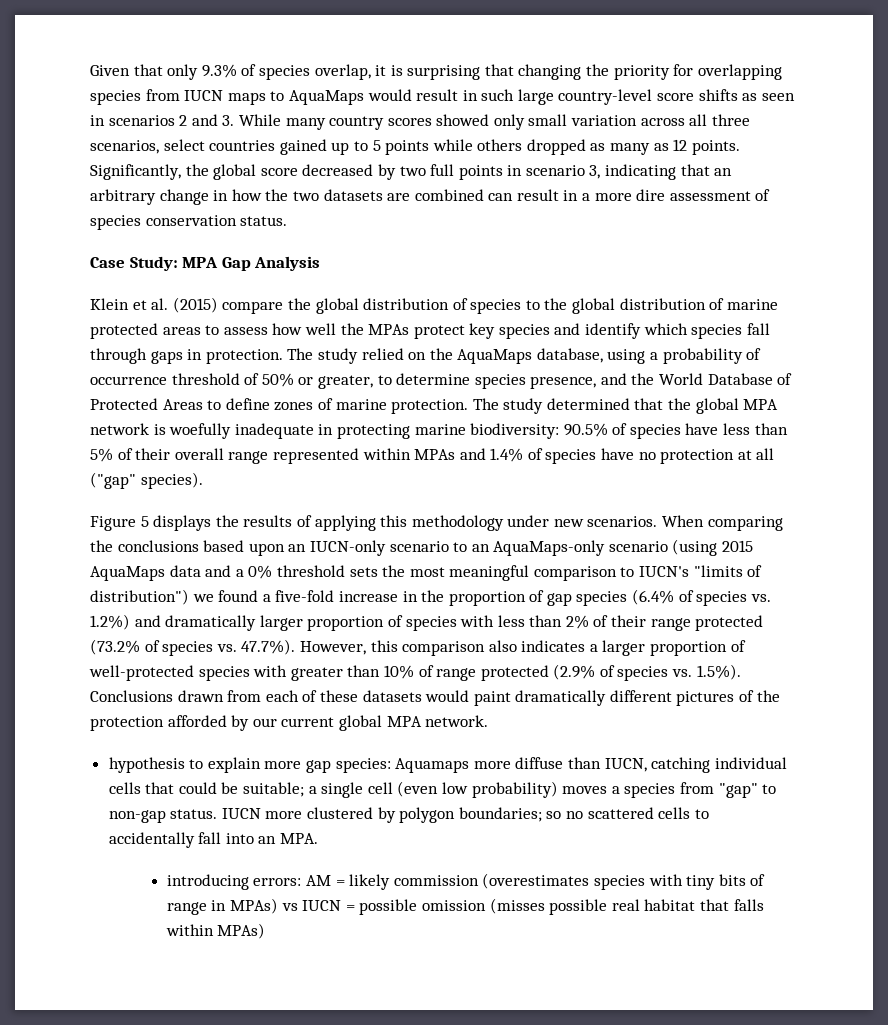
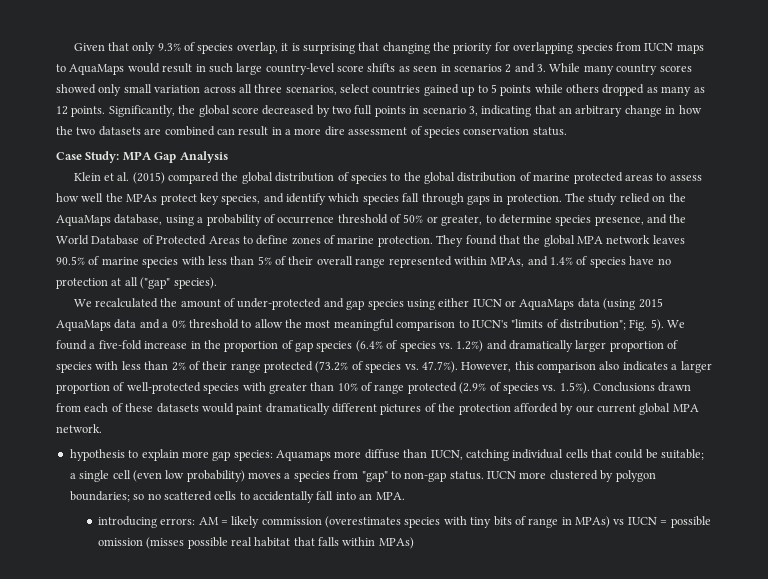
[222,301,284,314] compare -> [168,172,220,184] compared
[498,324,550,339] species -> [221,194,261,205] species,
[472,398,630,414] The study determined -> [436,235,497,247] They found
[153,423,719,439] is woefully inadequate in protecting marine biodiversity: 90.5% of species have -> [652,235,685,244] [56,256,205,268] leaves 90.5% of marine species with
[414,449,456,460] MPAs -> [490,257,525,267] MPAs,
[90,515,783,531] [90,540,668,556] Figure 5 displays the results of applying this methodology under new scenarios. When comparing the conclusions based upon an IUCN-only scenario to an AquaMaps-only scenario -> [73,298,600,310] We recalculated the amount of under-protected and gap species using either IUCN or AquaMaps data
[349,567,378,577] sets -> [241,319,283,328] to allow
[90,589,214,605] distribution") we -> [560,319,686,331] distribution"; Fig. 5). We

